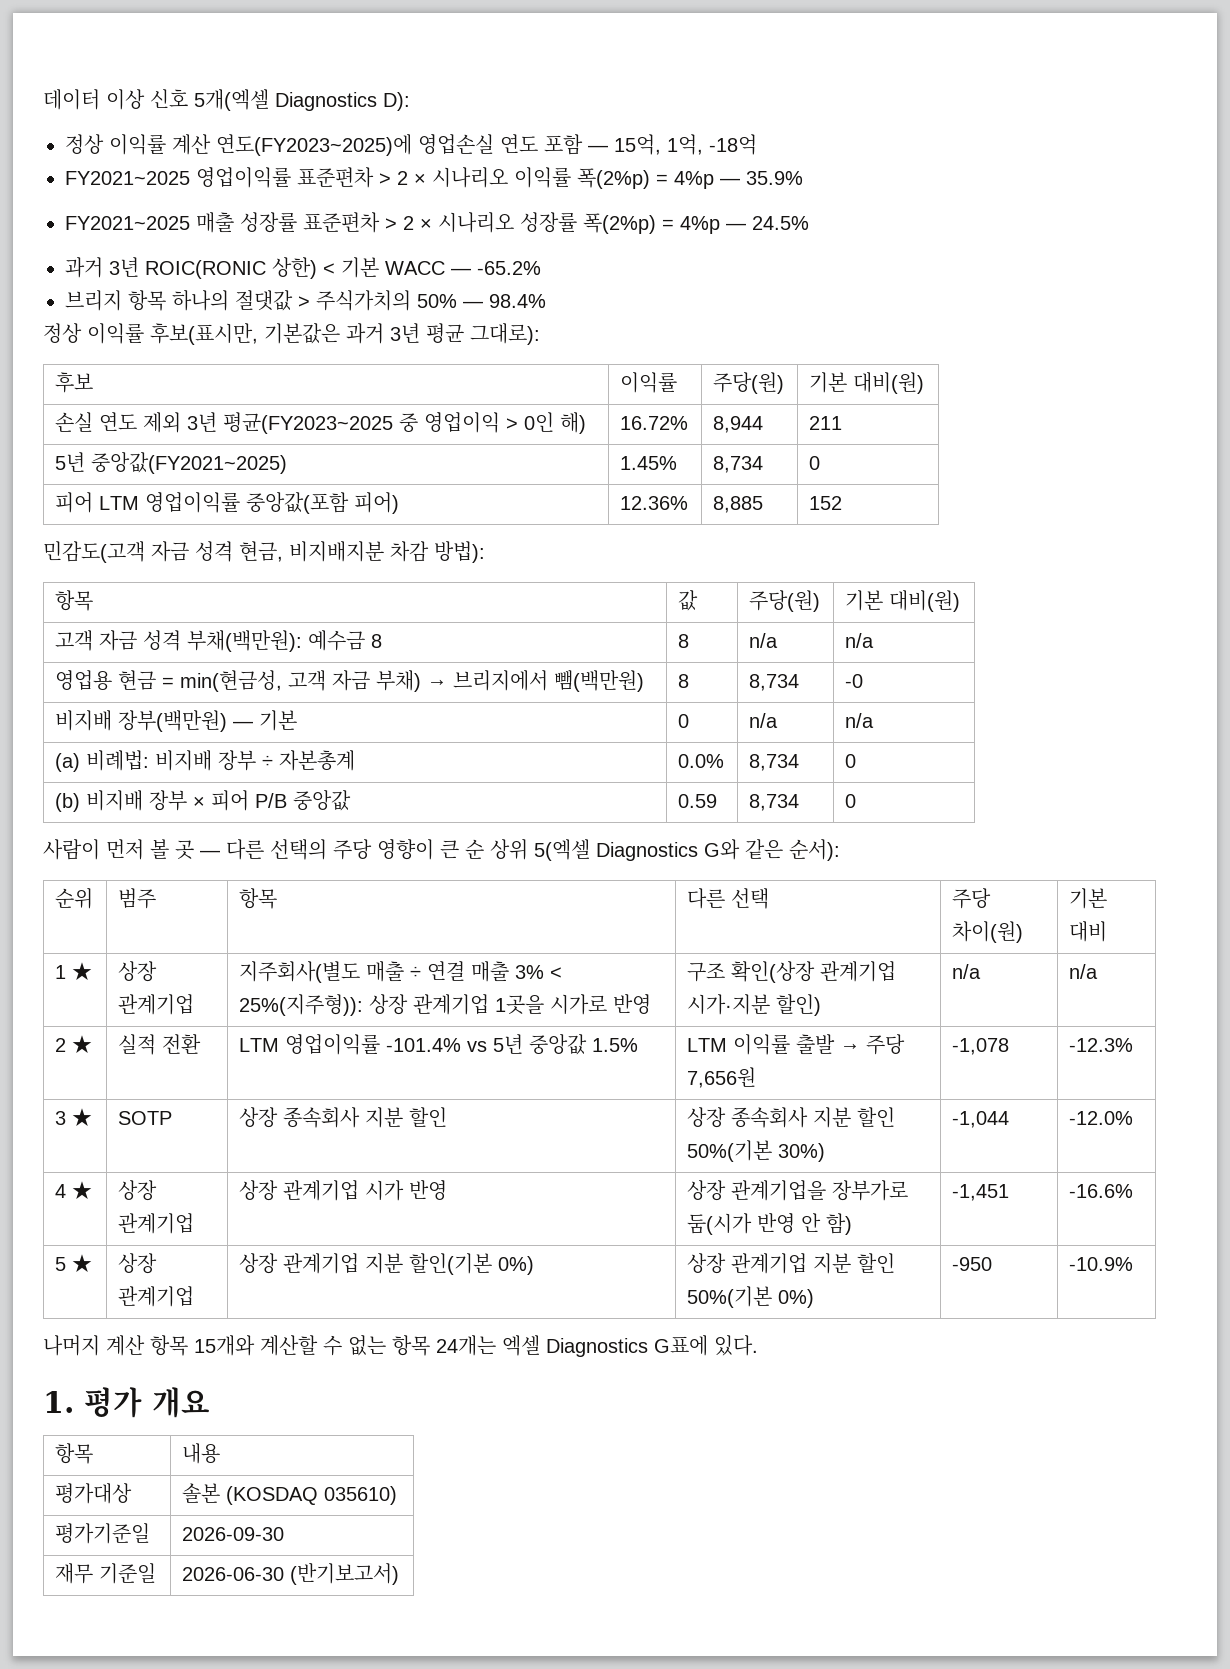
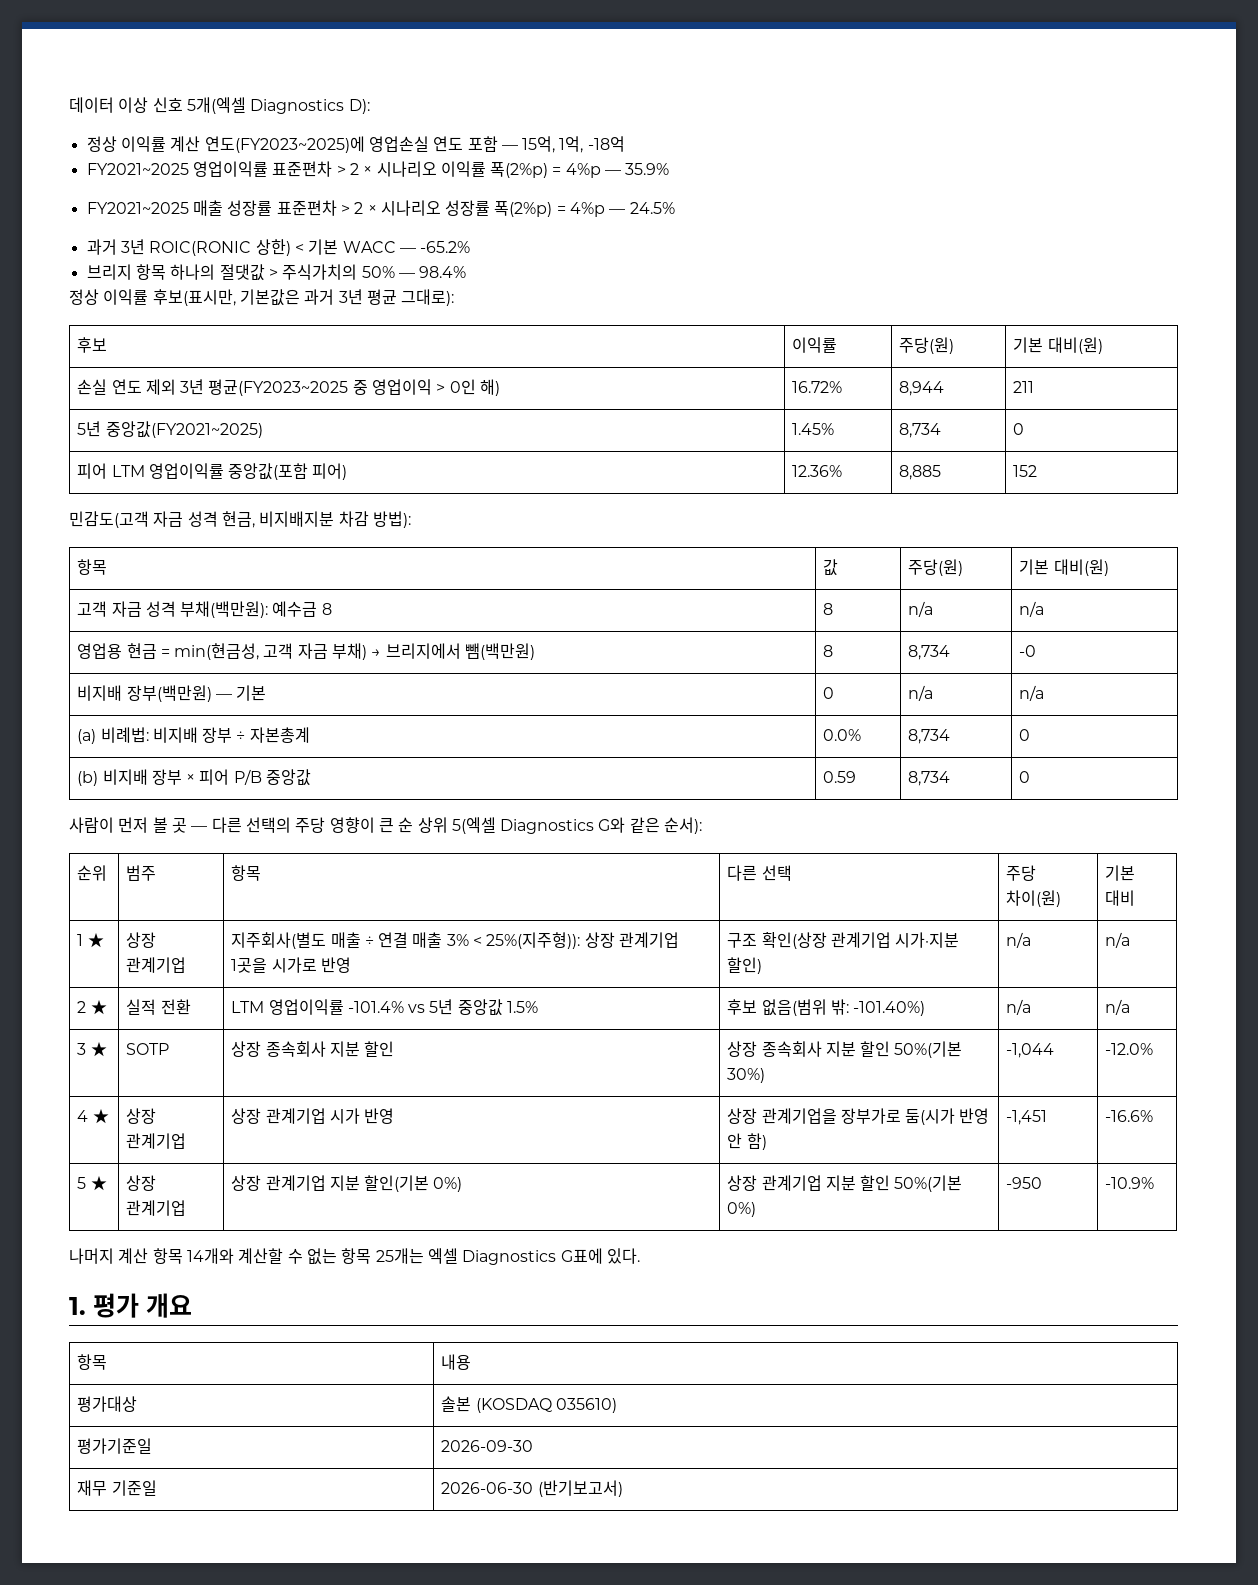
[687,1034,906,1055] [687,1067,757,1088] [952,1038,1010,1055] [1069,1038,1134,1052] LTM 이익률 출발 → 주당 7,656원 | -1,078 | -12.3% -> [727,999,926,1016] [1006,999,1032,1015] [1105,999,1131,1015] 후보 없음(범위 밖: -101.40%) | n/a | n/a
[194,1335,255,1356] 15개와 -> [186,1248,234,1264] 14개와
[436,1335,496,1356] 24개는 -> [375,1248,424,1264] 25개는

